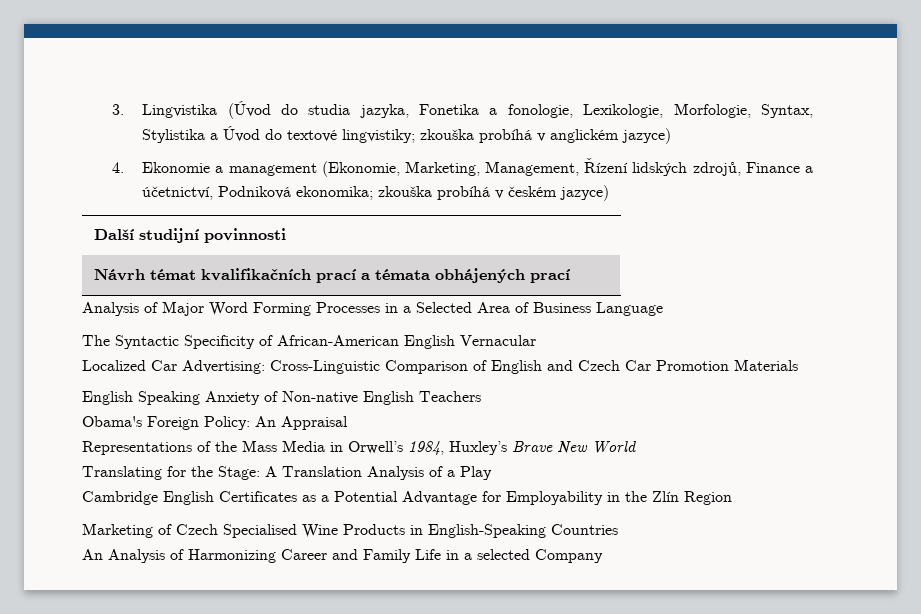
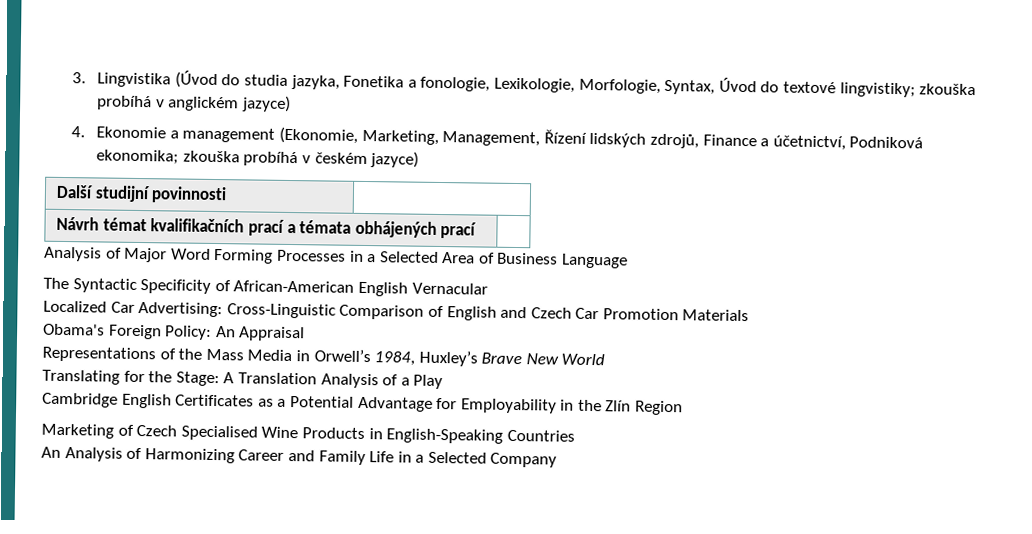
[142,129,219,143] Stylistika a -> (716, 87) none
[82,391,481,405] // English Speaking Anxiety of Non-native English Teachers -> (750, 315) none
[477,549,530,560] selected -> [427,451,487,464] Selected

